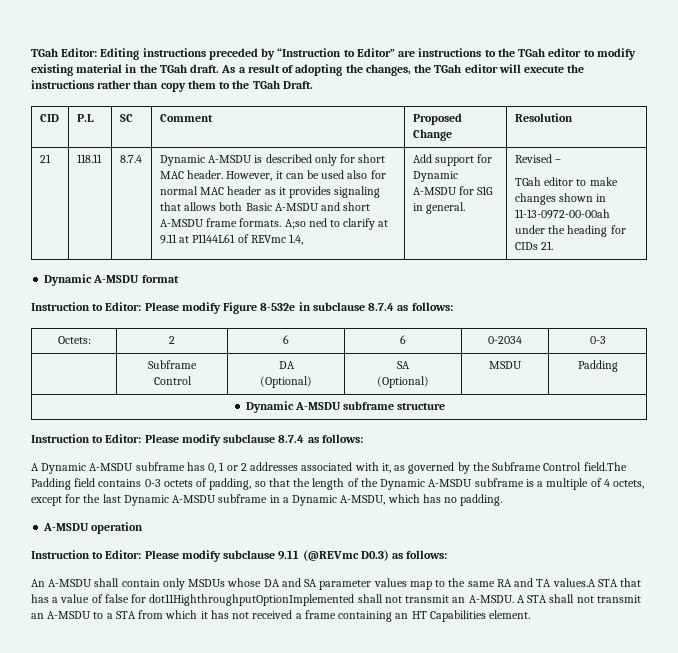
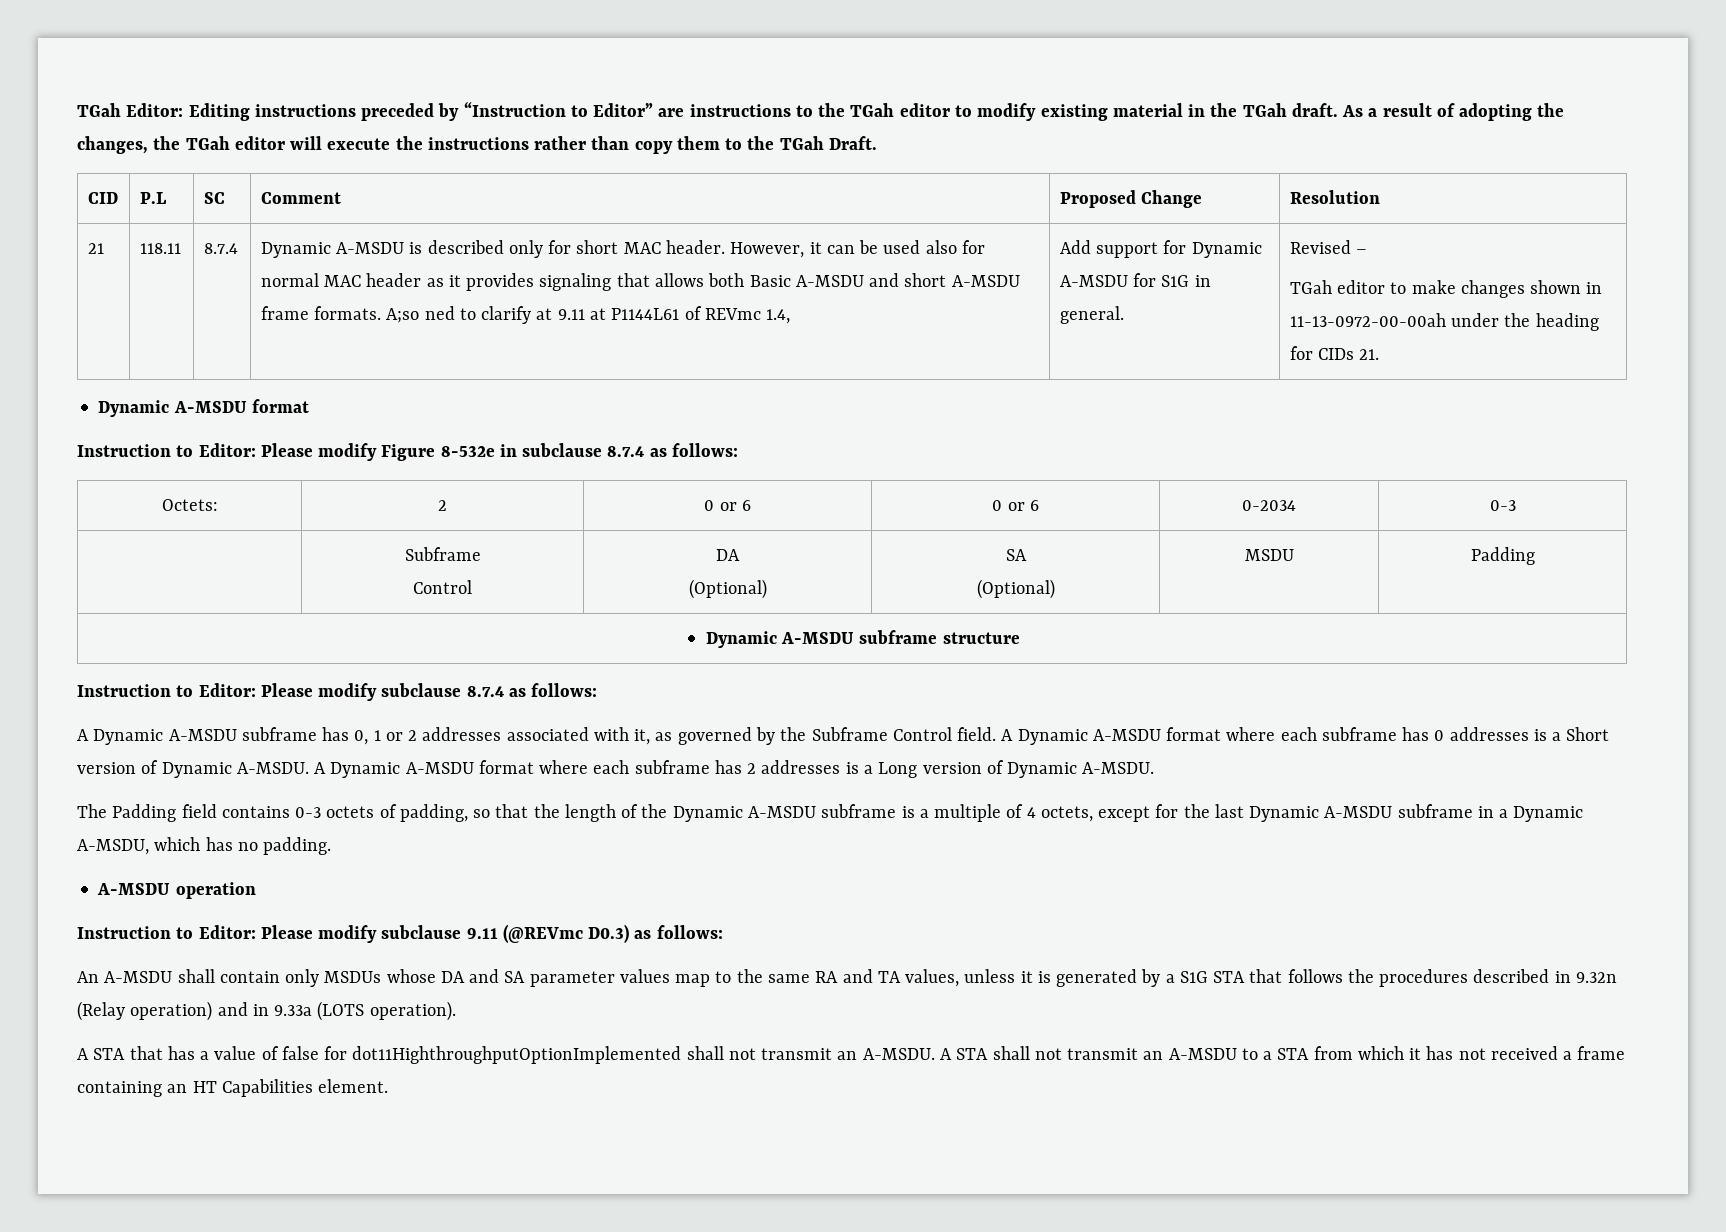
[283,335,289,344] 6 | -> [704,500,751,511] [992,500,1025,511] 0 or 6 | 0 or
[583,462,627,471] field.The -> [957,727,1610,745] [77,760,1155,778] [77,804,107,818] field. A Dynamic A-MSDU format where each subframe has 0 addresses is a Short version of Dynamic A-MSDU. A Dynamic A-MSDU format where each subframe has 2 addresses is a Long version of Dynamic A-MSDU. // The
[552,578,596,587] values.A -> [905,969,1618,987] [77,1001,456,1021] [77,1048,89,1060] values, unless it is generated by a S1G STA that follows the procedures described in 9.32n (Relay operation) and in 9.33a (LOTS operation). // A

